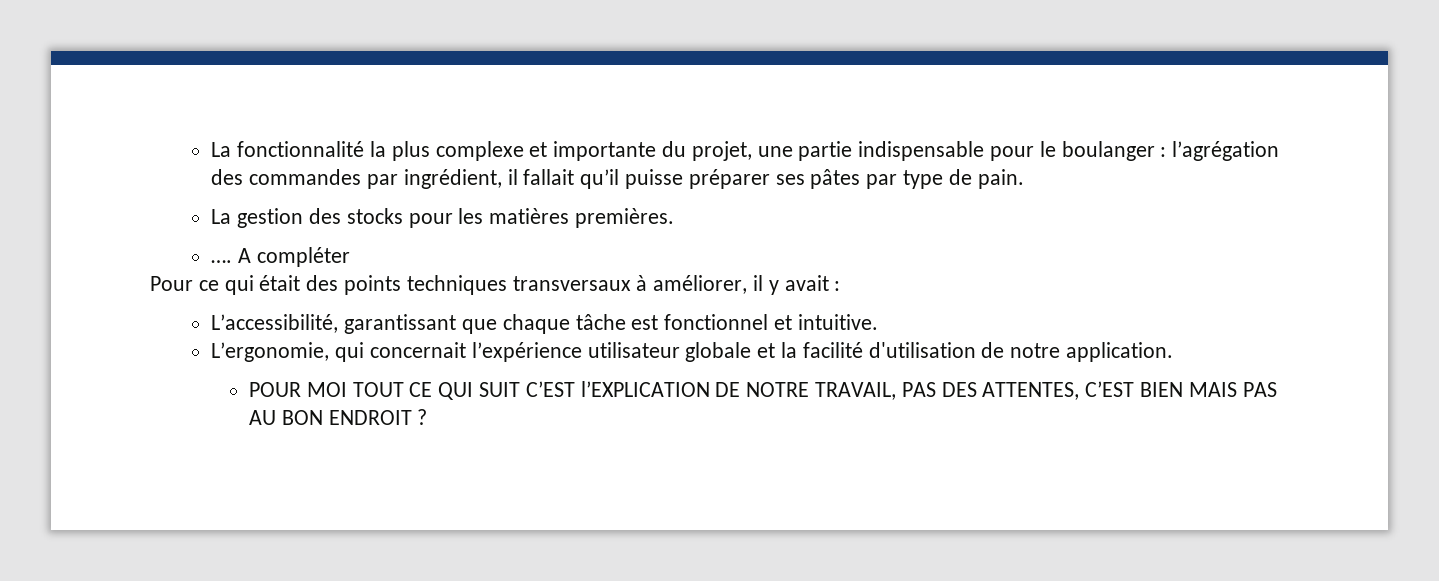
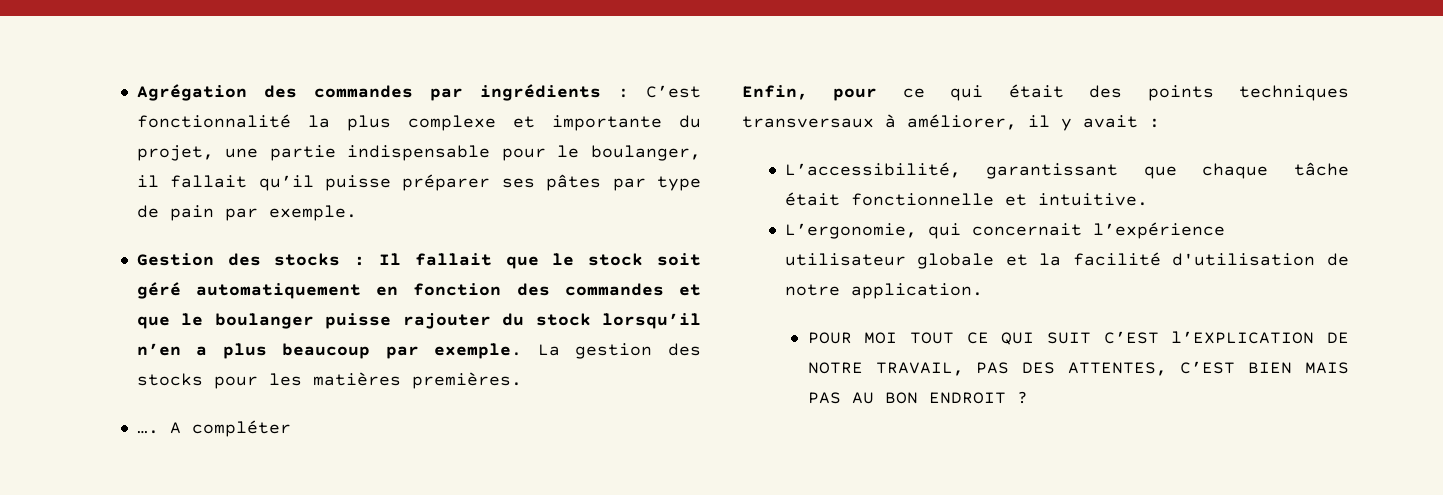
[211,142,232,157] La -> [136,84,701,101] Agrégation des commandes par ingrédients : C’est
[1061,141,1280,161] [211,169,502,189] boulanger : l’agrégation des commandes par ingrédient, -> [591,145,701,161] boulanger,
[977,169,1024,189] pain. // -> [169,205,357,221] [136,253,702,269] [136,282,701,299] [136,313,701,329] [136,343,523,359] pain par exemple. // Gestion des stocks : Il fallait que le stock soit géré automatiquement en fonction des commandes et que le boulanger puisse rajouter du stock lorsqu’il n’en a plus beaucoup par exemple.
[150,276,193,291] Pour -> [742,85,878,101] Enfin, pour
[631,314,769,330] est fonctionnel -> [784,192,994,206] était fonctionnelle

